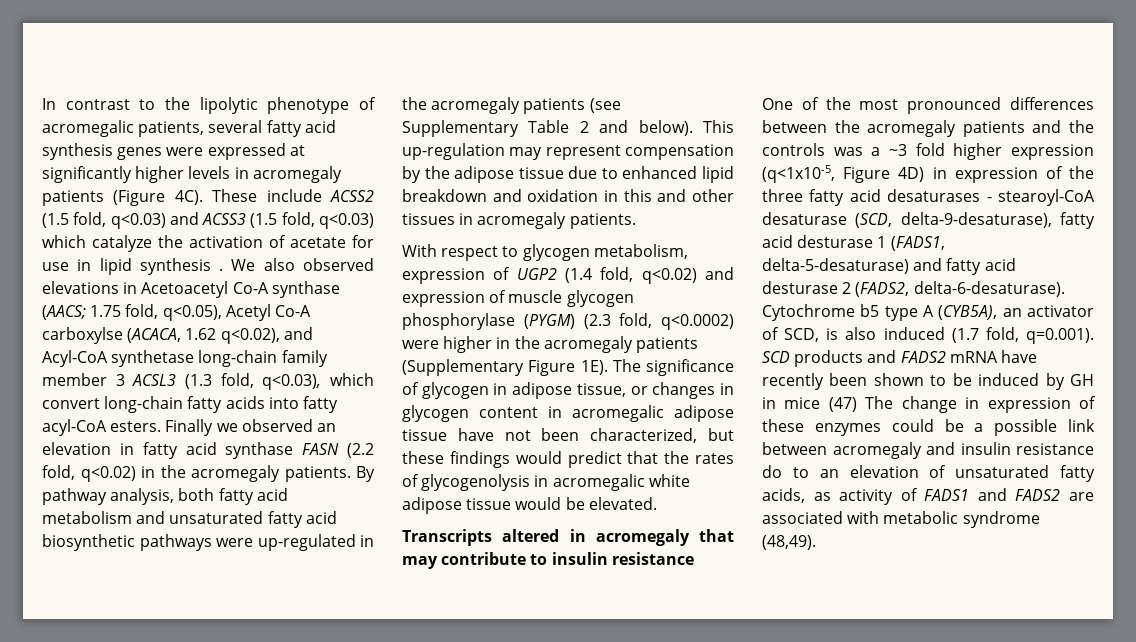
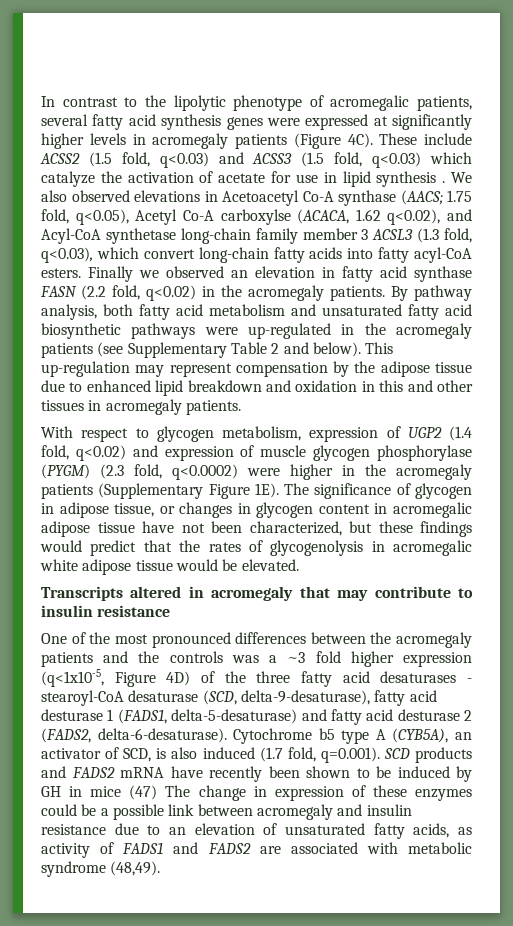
[932,167,1038,183] in expression -> (191, 678) none
[762,465,782,478] do -> [114,823,139,835] due

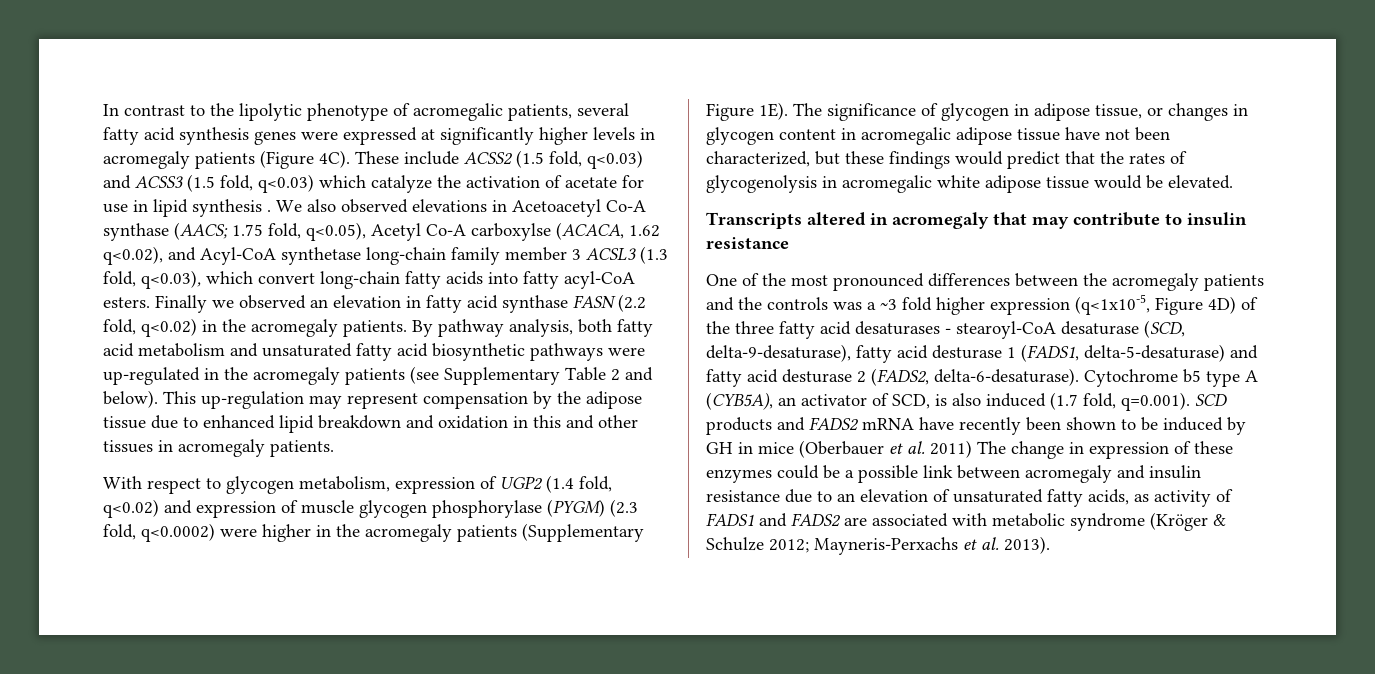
[129,785,158,800] (47) -> [799,440,972,458] (Oberbauer et al. 2011)
[110,861,161,876] (48,49). -> [1150,512,1226,531] [706,536,1050,555] (Kröger & Schulze 2012; Mayneris-Perxachs et al. 2013).

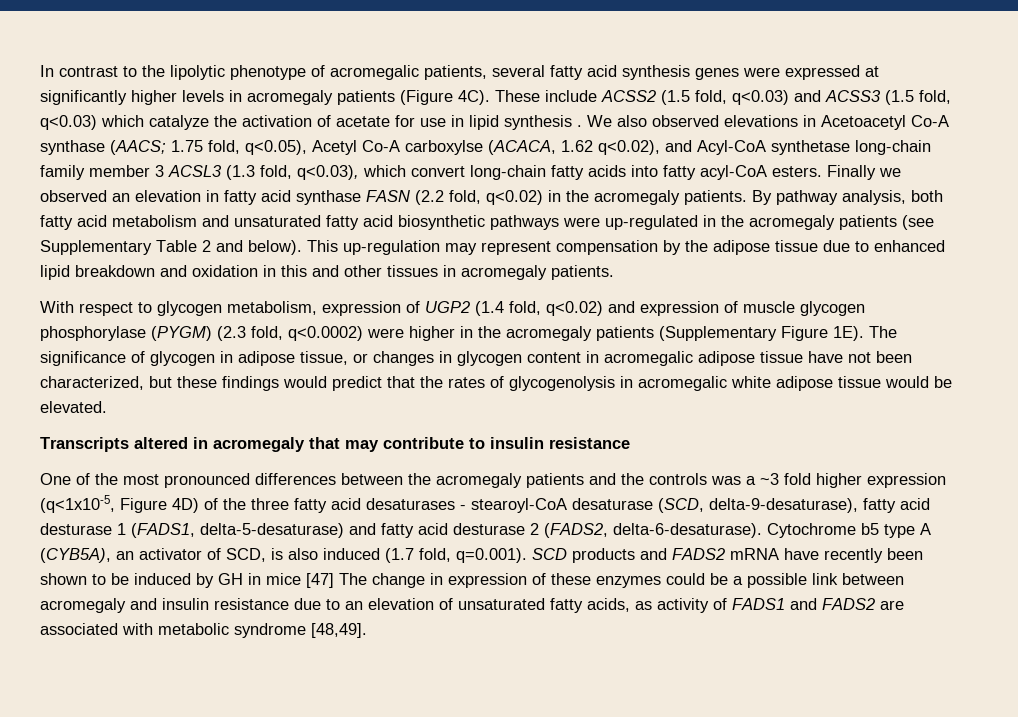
[799,440,972,458] (Oberbauer et al. 2011) -> [306,573,334,588] [47]
[1150,512,1226,531] [706,536,1050,555] (Kröger & Schulze 2012; Mayneris-Perxachs et al. 2013). -> [311,623,367,638] [48,49].

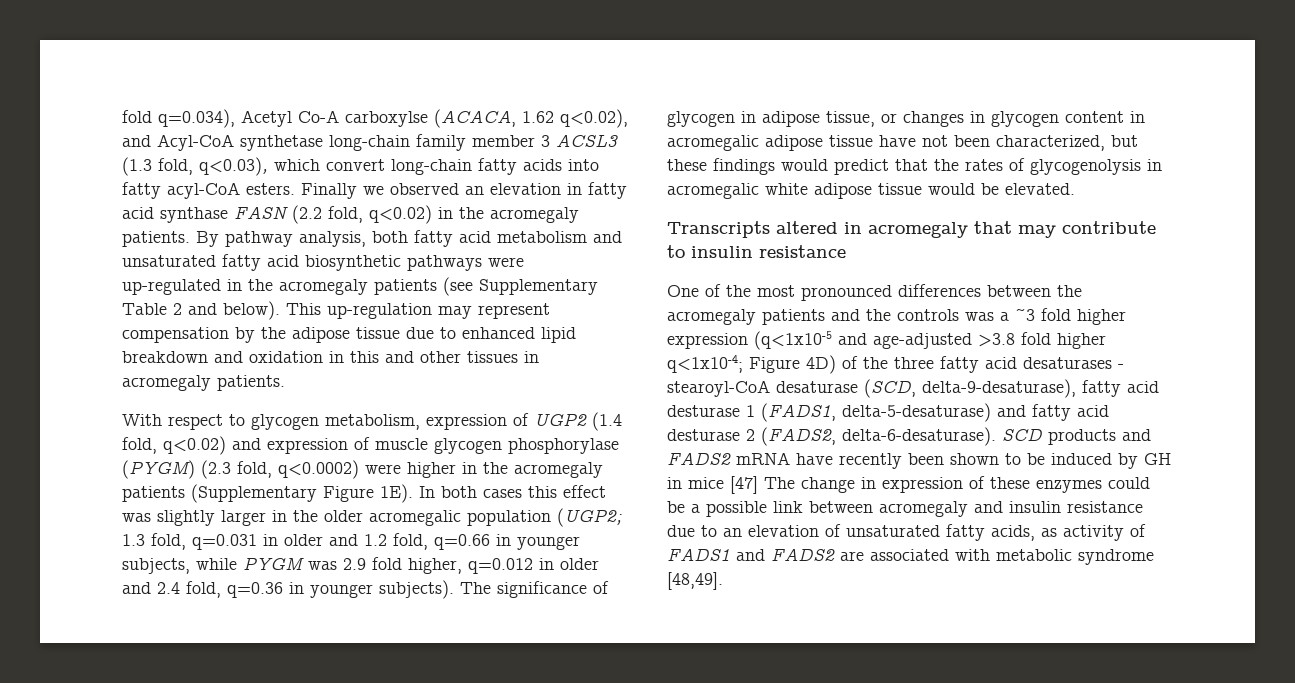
[40,65,879,80] [40,90,951,105] [40,115,949,130] [40,140,307,155] In contrast to the lipolytic phenotype of acromegalic patients, several fatty acid synthesis genes were expressed at significantly higher levels in acromegaly patients (Figure 4C). These include ACSS2 (1.5 fold, q<0.03) and ACSS3 (1.5 fold, q<0.03) which catalyze the activation of acetate for use in lipid synthesis . We also observed elevations in Acetoacetyl Co-A synthase (AACS; 1.75 fold, q<0.05), -> [122,109,235,128] fold q=0.034),
(864, 333) none -> [419,485,606,498] [122,508,622,527] [122,533,580,550] [122,557,599,574] [122,580,454,599] In both cases this effect was slightly larger in the older acromegalic population (UGP2; 1.3 fold, q=0.031 in older and 1.2 fold, q=0.66 in younger subjects, while PYGM was 2.9 fold higher, q=0.012 in older and 2.4 fold, q=0.36 in younger subjects).
[40,495,115,513] (q<1x10-5, -> [754,331,1106,350] [667,355,743,373] (q<1x10-5 and age-adjusted >3.8 fold higher q<1x10-4;
[767,523,931,538] [40,548,527,563] Cytochrome b5 type A (CYB5A), an activator of SCD, is also induced (1.7 fold, q=0.001). -> (996, 436) none

